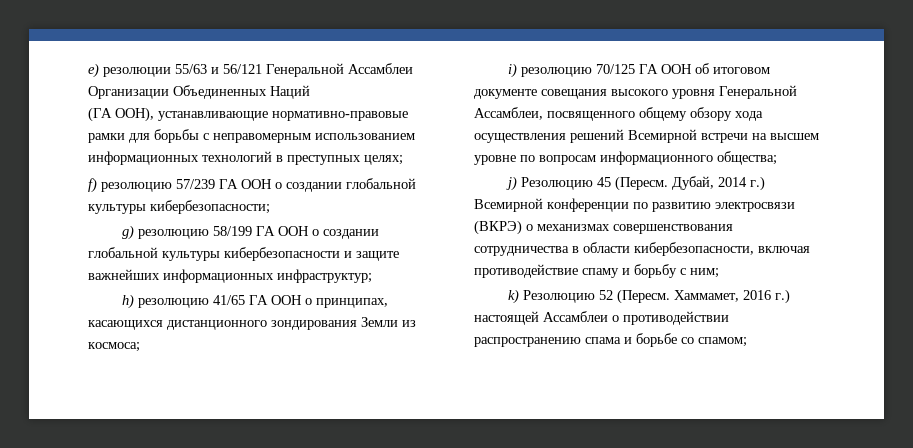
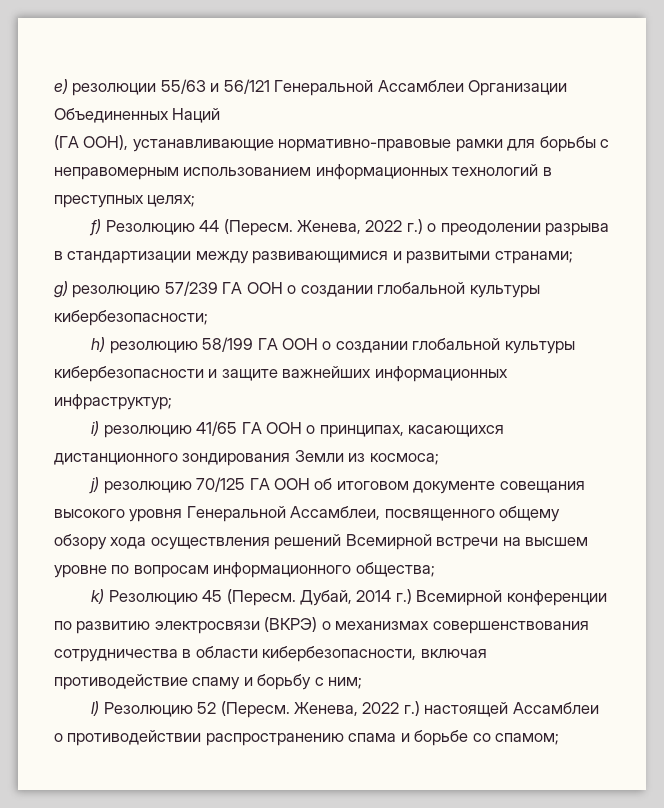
(97, 185) none -> [105,219,610,236] [54,251,573,264] [54,281,68,298] Резолюцию 44 (Пересм. Женева, 2022 г.) о преодолении разрыва в стандартизации между развивающимися и развитыми странами; // g)
[122,225,135,240] g) -> [91,337,106,352] h)
[122,294,135,309] h) -> [91,421,100,436] i)
[508,63,518,78] i) -> [89,477,100,494] j)
[506,176,518,191] j) -> [91,589,105,604] k)
[508,289,520,304] k) -> [91,701,100,716] l)
[674,290,772,302] Хаммамет, 2016 -> [294,702,400,716] Женева, 2022

